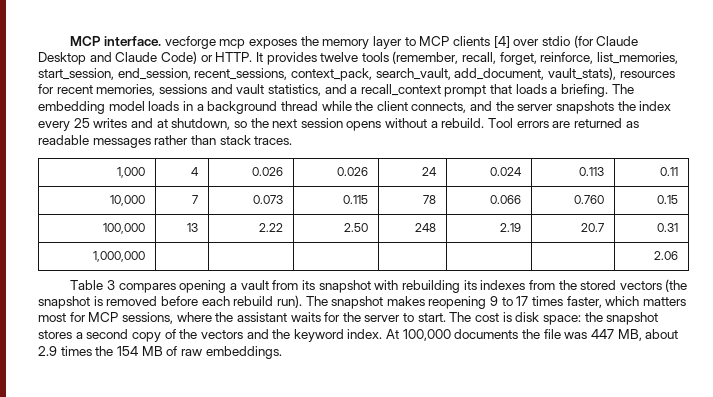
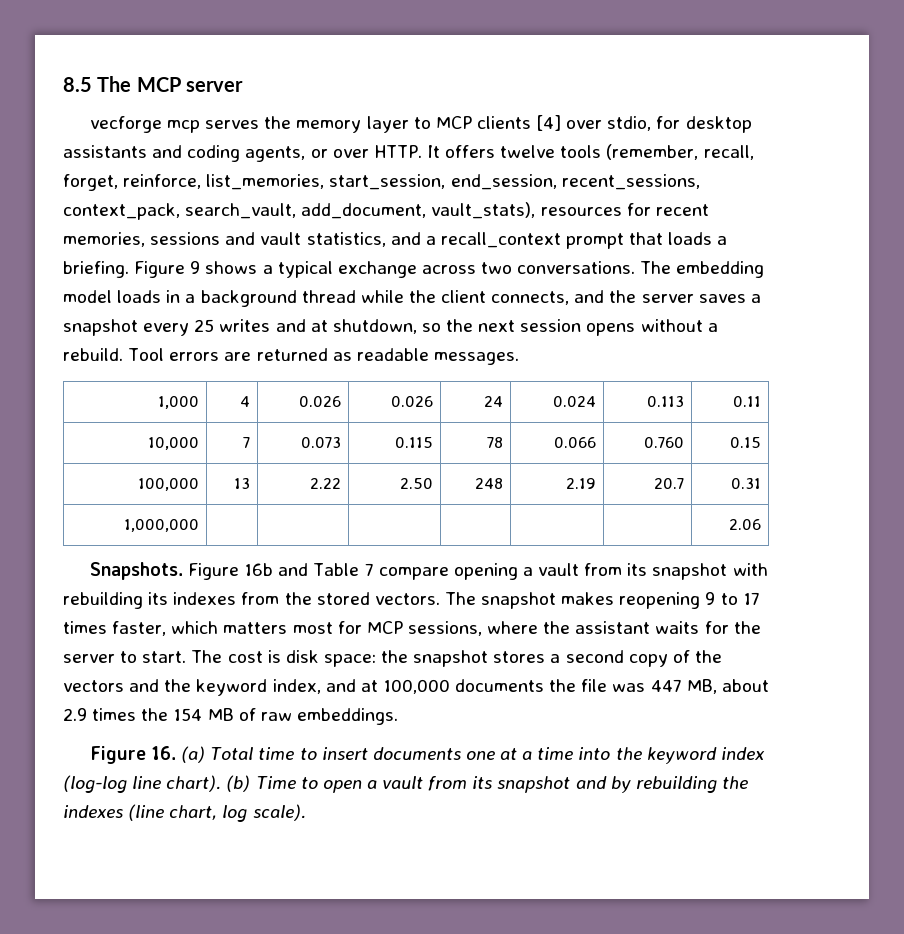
[70,36,162,46] MCP interface. -> [63,76,244,92] 8.5 The MCP server //
[249,39,298,49] exposes -> [205,120,260,129] serves
[541,35,639,48] [38,51,213,65] stdio (for Claude Desktop and Claude Code) or -> [607,116,752,133] [63,145,369,162] stdio, for desktop assistants and coding agents, or over
[266,52,317,65] provides -> [445,145,496,158] offers
(609, 90) none -> [134,261,636,278] Figure 9 shows a typical exchange across two conversations.
[556,101,672,114] snapshots the index -> [698,294,761,303] [63,319,138,336] saves a snapshot
[92,135,293,148] messages rather than stack traces. -> [433,352,519,365] messages.
[70,280,176,293] Table 3 compares -> [89,562,449,580] Snapshots. Figure 16b and Table 7 compare
[619,279,688,292] [38,295,302,309] vectors (the snapshot is removed before each rebuild run). -> [374,593,440,605] vectors.
[347,329,400,339] index. At -> [272,679,378,694] index, and at
(282, 352) none -> [89,746,765,764] [63,775,748,793] [63,804,306,822] // Figure 16. (a) Total time to insert documents one at a time into the keyword index (log-log line chart). (b) Time to open a vault from its snapshot and by rebuilding the indexes (line chart, log scale).

